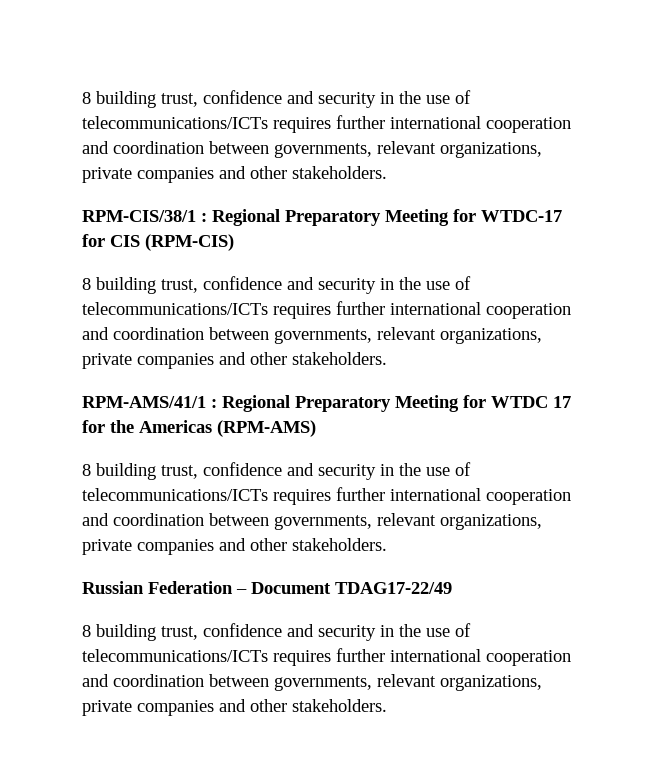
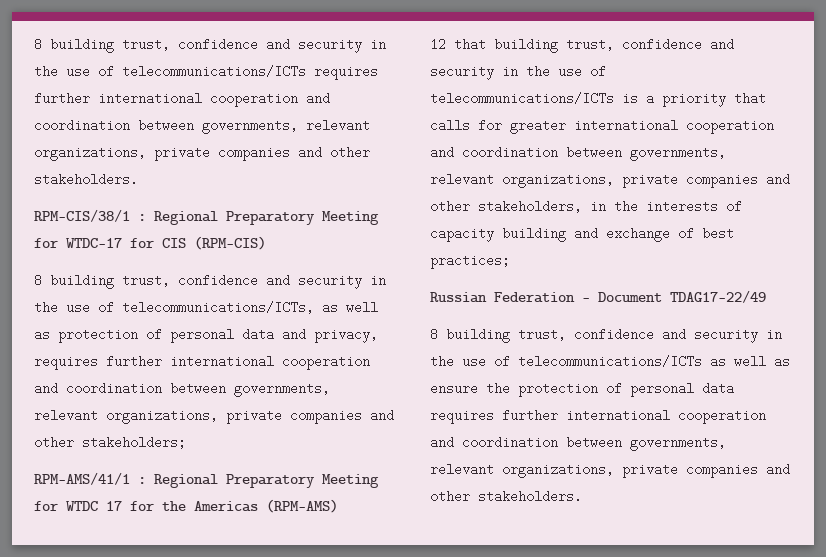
[82,302,268,315] telecommunications/ICTs -> [122,301,378,314] [34,328,378,343] telecommunications/ICTs, as well as protection of personal data and privacy,
[292,352,387,365] stakeholders. -> [82,436,186,449] stakeholders;
[82,464,91,476] 8 -> [430,38,486,51] 12 that
[273,487,385,505] requires further -> [622,92,766,107] [430,119,566,134] is a priority that calls for greater
[292,538,387,551] stakeholders. -> [478,200,742,213] [430,227,734,242] [430,254,510,269] stakeholders, in the interests of capacity building and exchange of best practices;
(268, 655) none -> [710,355,790,368] [430,382,734,397] as well as ensure the protection of personal data

